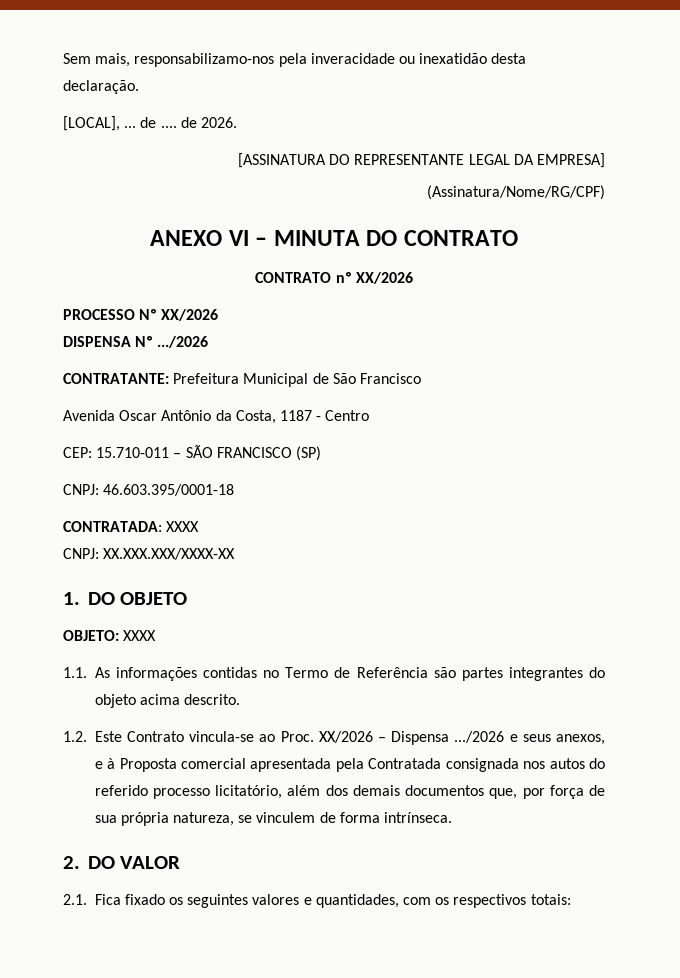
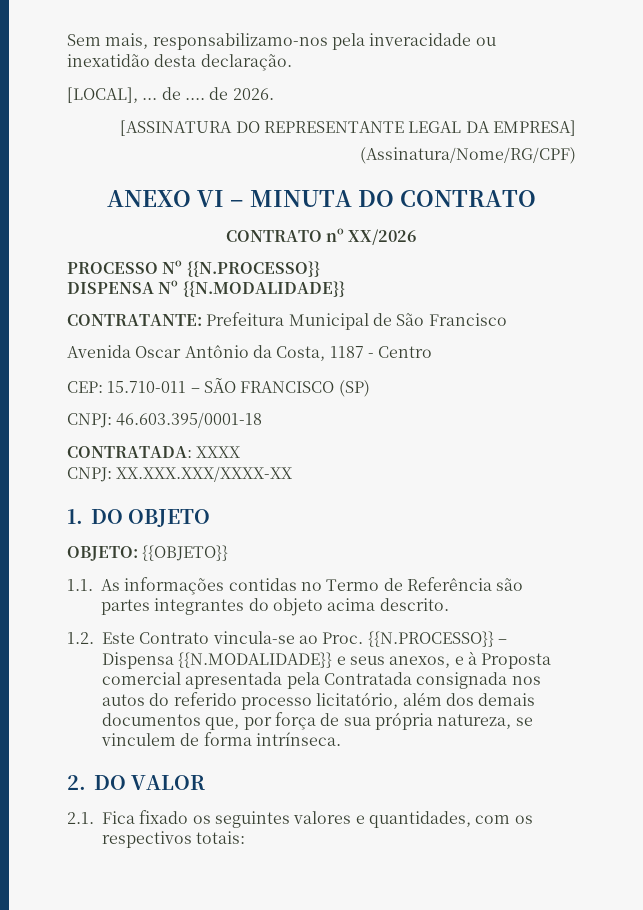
[161,309,219,321] XX/2026 -> [186,261,320,277] {{N.PROCESSO}}
[157,336,209,348] .../2026 -> [182,281,345,297] {{N.MODALIDADE}}
[123,630,157,641] XXXX -> [142,545,229,561] {{OBJETO}}
[318,731,373,743] XX/2026 -> [367,631,494,647] {{N.PROCESSO}}
[454,731,505,743] .../2026 -> [178,652,333,668] {{N.MODALIDADE}}

